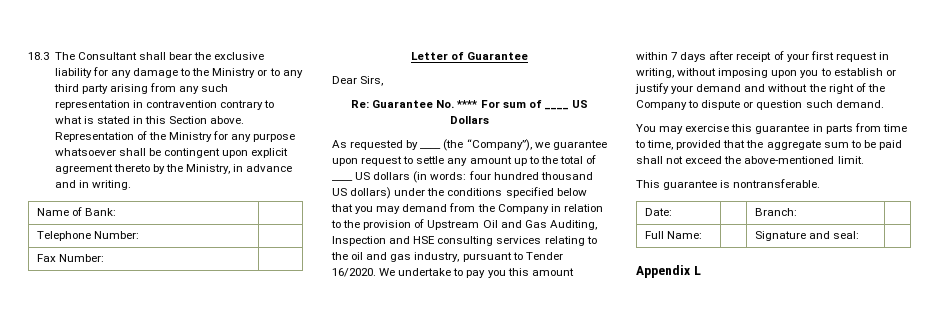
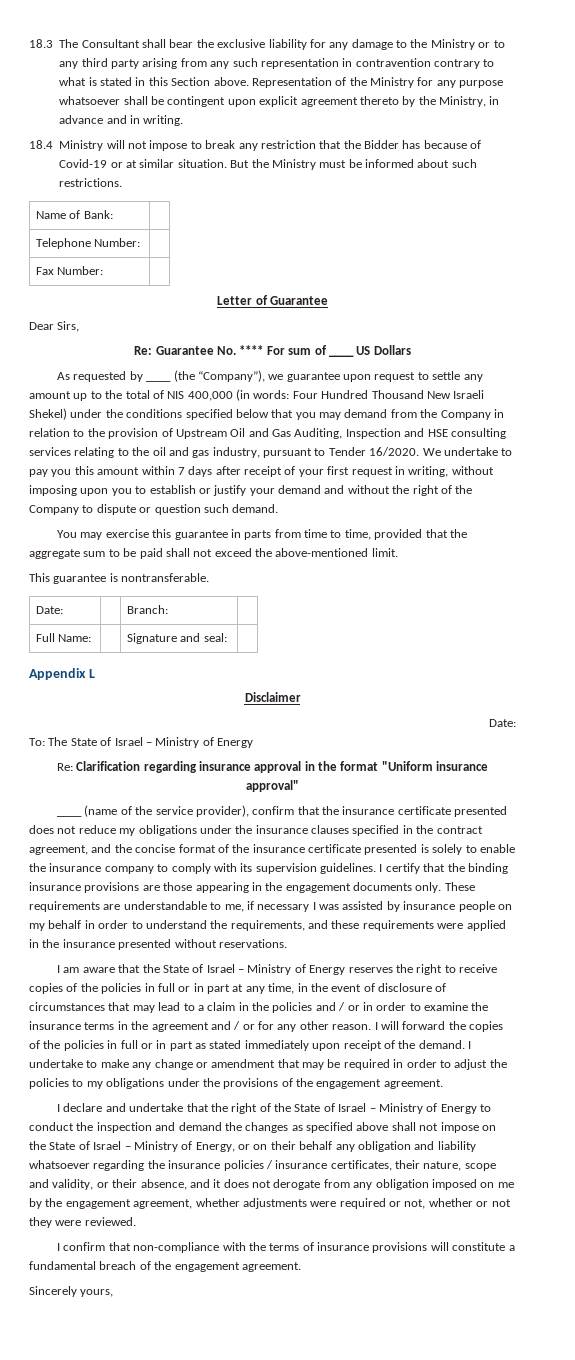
(131, 185) none -> [29,140,482,151] [59,159,477,170] [59,178,123,187] // 18.4 Ministry will not impose to break any restriction that the Bidder has because of Covid-19 or at similar situation. But the Ministry must be informed about such restrictions.
[332,180,353,181] [355,171,593,183] [332,187,392,199] ____ US dollars (in words: four hundred thousand US dollars) -> [167,389,485,401] [29,408,67,420] NIS 400,000 (in words: Four Hundred Thousand New Israeli Shekel)
(701, 270) none -> [244,692,301,702] [489,719,516,727] [29,737,253,748] [56,761,489,773] [246,780,299,792] [57,805,508,817] [29,825,483,836] [29,844,515,855] [29,863,508,874] [29,882,475,893] [29,901,512,912] [29,920,506,931] [29,939,287,950] [57,964,498,975] [29,983,447,994] [29,1002,489,1013] [29,1021,503,1032] [29,1040,471,1051] [29,1059,507,1070] [29,1078,443,1089] [57,1103,492,1114] [29,1122,496,1133] [29,1141,476,1152] [29,1160,496,1171] [29,1179,514,1190] [29,1198,511,1209] [29,1217,136,1228] [57,1242,515,1253] [29,1261,301,1272] [29,1286,114,1297] // Disclaimer // Date: // To: The State of Israel – Ministry of Energy // Re: Clarification regarding insurance approval in the format "Uniform insurance approval" // ____ (name of the service provider), confirm that the insurance certificate presented does not reduce my obligations under the insurance clauses specified in the contract agreement, and the concise format of the insurance certificate presented is solely to enable the insurance company to comply with its supervision guidelines. I certify that the binding insurance provisions are those appearing in the engagement documents only. These requirements are understandable to me, if necessary I was assisted by insurance people on my behalf in order to understand the requirements, and these requirements were applied in the insurance presented without reservations. // I am aware that the State of Israel – Ministry of Energy reserves the right to receive copies of the policies in full or in part at any time, in the event of disclosure of circumstances that may lead to a claim in the policies and / or in order to examine the insurance terms in the agreement and / or for any other reason. I will forward the copies of the policies in full or in part as stated immediately upon receipt of the demand. I undertake to make any change or amendment that may be required in order to adjust the policies to my obligations under the provisions of the engagement agreement. // I declare and undertake that the right of the State of Israel – Ministry of Energy to conduct the inspection and demand the changes as specified above shall not impose on the State of Israel – Ministry of Energy, or on their behalf any obligation and liability whatsoever regarding the insurance policies / insurance certificates, their nature, scope and validity, or their absence, and it does not derogate from any obligation imposed on me by the engagement agreement, whether adjustments were required or not, whether or not they were reviewed. // I confirm that non-compliance with the terms of insurance provisions will constitute a fundamental breach of the engagement agreement. // Sincerely yours,

